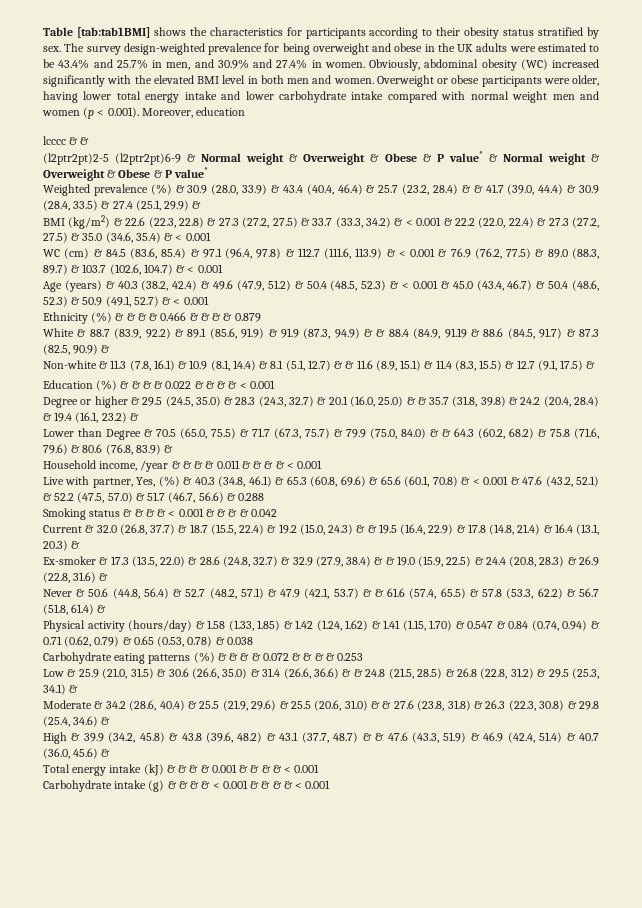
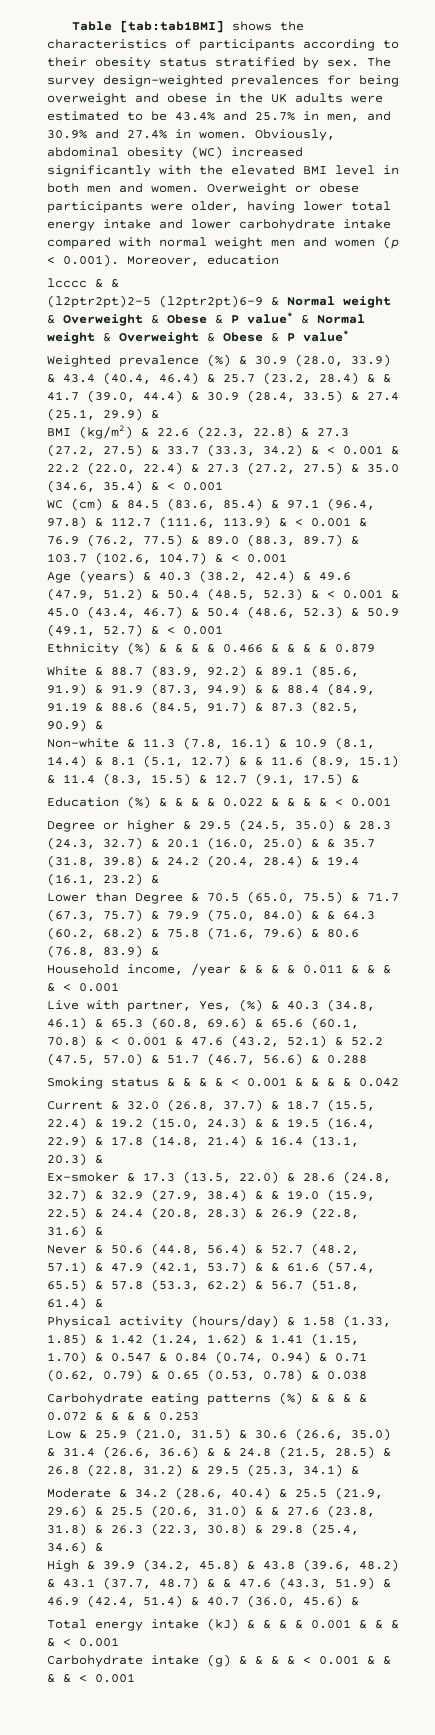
[286,27,302,36] for -> [175,39,191,49] of
[208,43,262,55] prevalence -> [231,75,319,87] prevalences

